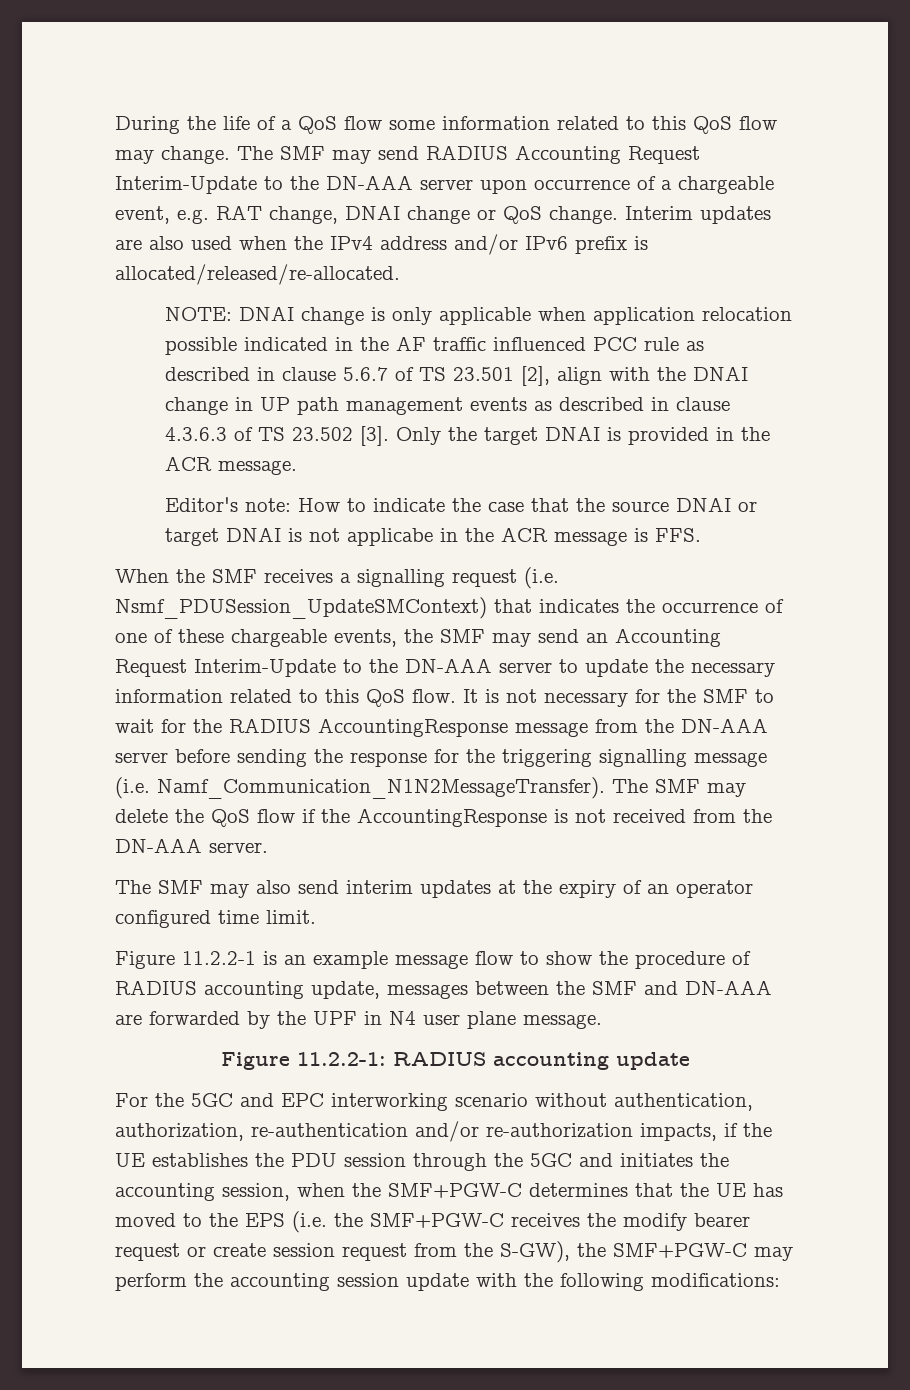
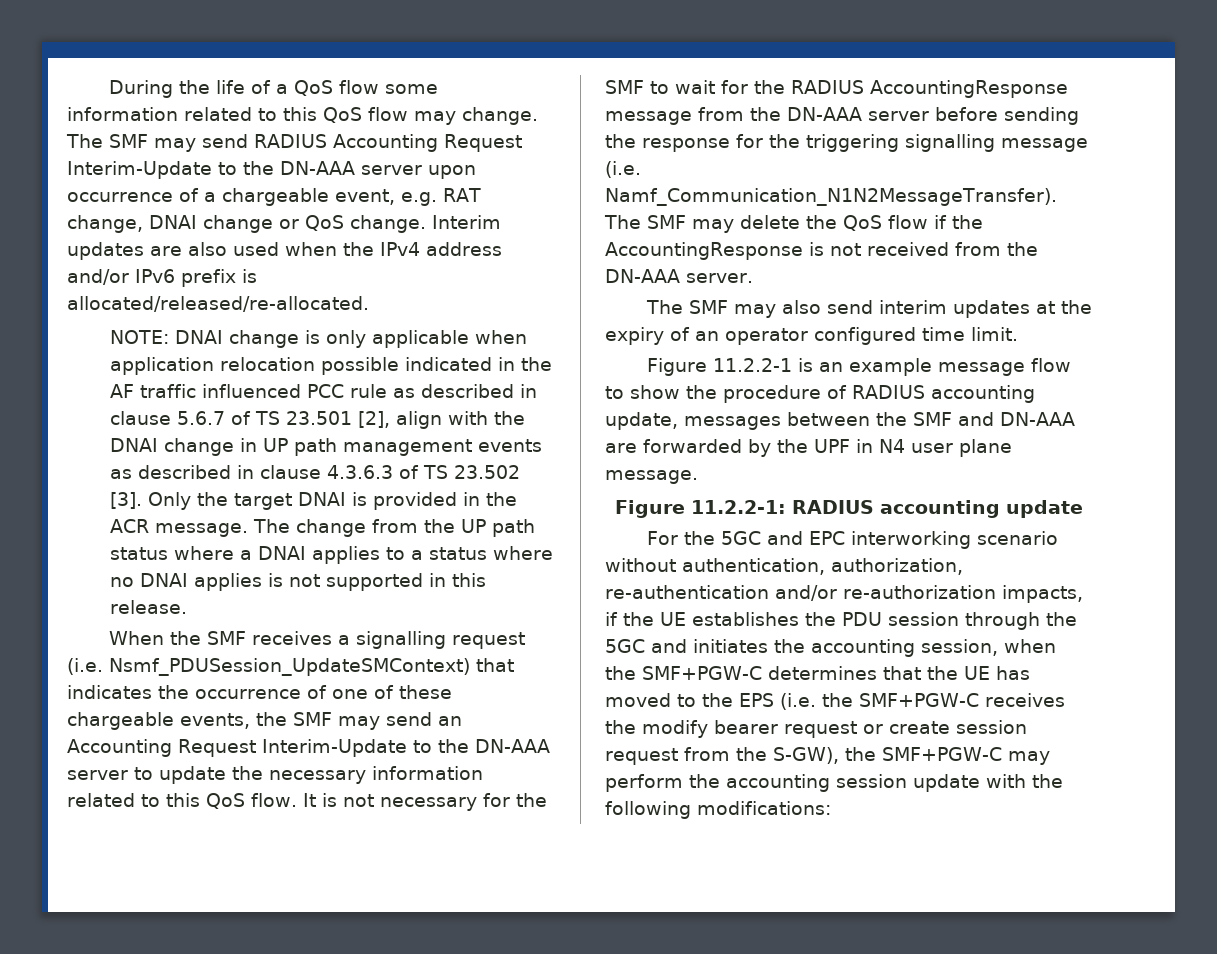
[165,497,758,512] [165,527,702,546] // Editor's note: How to indicate the case that the source DNAI or target DNAI is not applicabe in the ACR message is FFS. -> [253,519,536,537] [110,546,554,564] [110,573,487,591] [110,600,188,614] The change from the UP path status where a DNAI applies to a status where no DNAI applies is not supported in this release.

